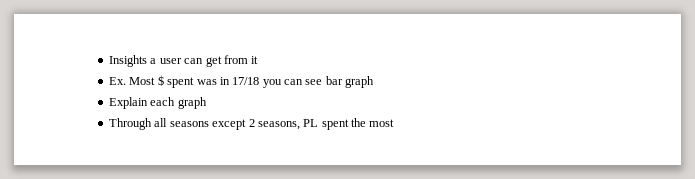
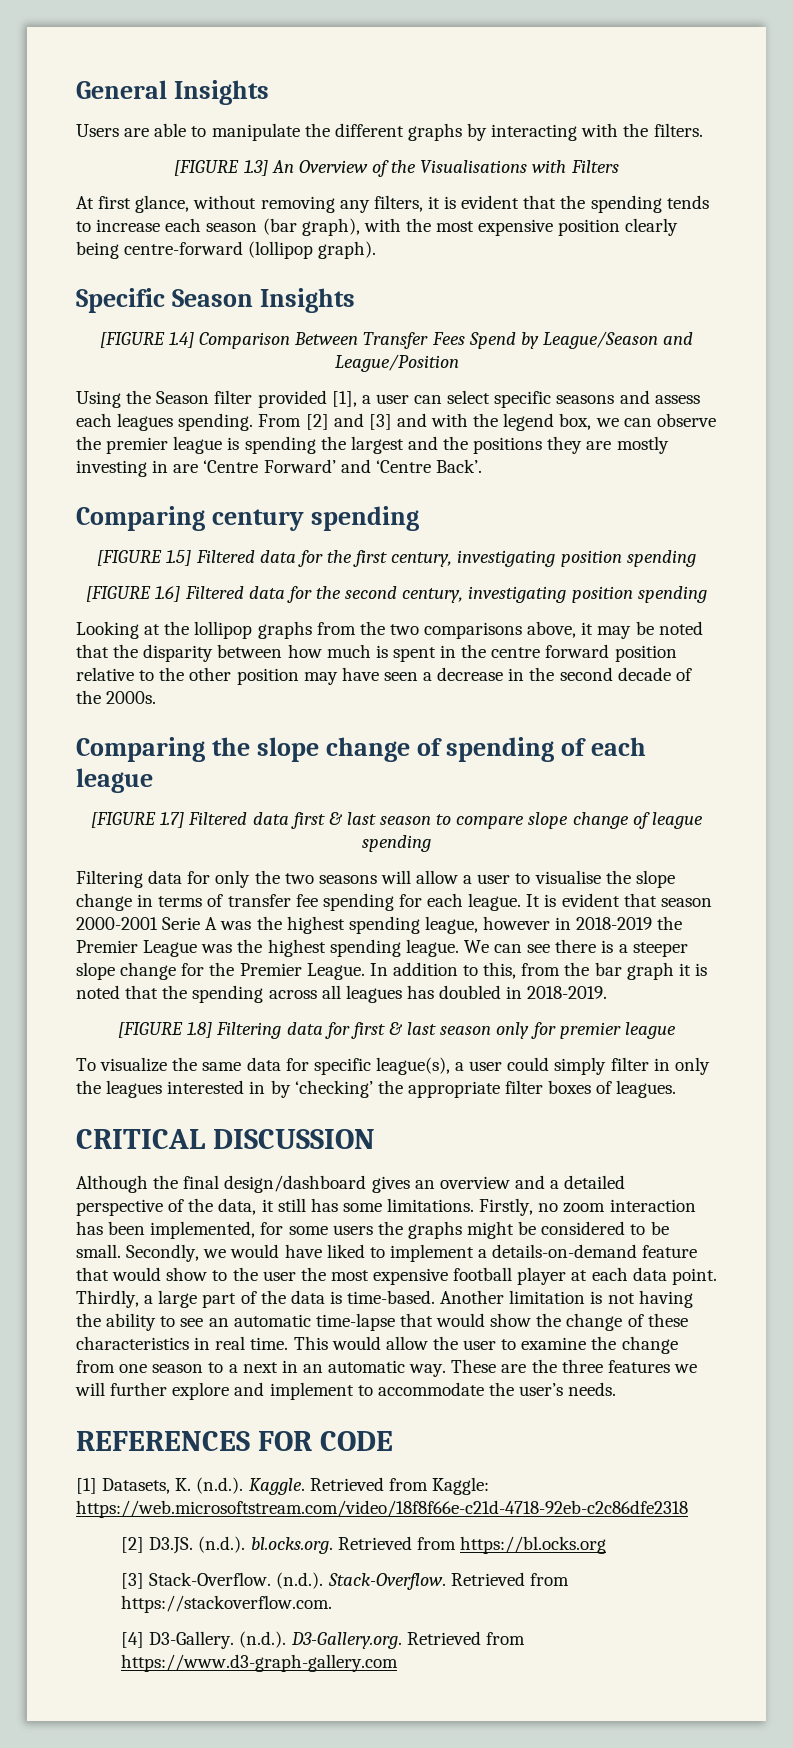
[109,55,259,67] [109,75,375,88] [109,97,207,109] [109,118,395,130] Insights a user can get from it // Ex. Most $ spent was in 17/18 you can see bar graph // Explain each graph // Through all seasons except 2 seasons, PL spent the most -> [76,80,269,105] [76,123,703,141] [174,160,619,177] [76,195,709,213] [76,218,679,236] [76,241,377,259] [76,288,355,313] [99,331,694,349] [334,354,459,372] [76,390,700,408] [76,413,716,431] [76,436,669,454] [76,459,482,477] [76,506,419,531] [97,550,696,567] [86,586,707,603] [76,621,703,639] [76,644,677,662] [76,667,692,685] [76,690,157,704] [76,737,647,762] [76,768,153,793] [91,812,703,829] [362,835,431,852] [76,870,675,888] [76,893,712,911] [76,916,683,934] [76,939,688,957] [76,962,707,980] [76,985,608,1003] [118,1022,676,1039] [76,1057,710,1075] [76,1080,677,1098] [76,1129,375,1149] [76,1175,626,1193] [76,1198,696,1216] [76,1221,669,1239] [76,1244,698,1262] [76,1267,717,1285] [76,1290,693,1308] [76,1313,688,1331] [76,1336,678,1354] [76,1359,697,1377] [75,1382,617,1400] [76,1431,393,1451] [76,1477,489,1495] [76,1500,688,1518] [121,1536,606,1554] [121,1572,569,1590] [121,1595,333,1613] [121,1631,525,1649] [121,1654,399,1672] General Insights // Users are able to manipulate the different graphs by interacting with the filters. // [FIGURE 1.3] An Overview of the Visualisations with Filters // At first glance, without removing any filters, it is evident that the spending tends to increase each season (bar graph), with the most expensive position clearly being centre-forward (lollipop graph). // Specific Season Insights // [FIGURE 1.4] Comparison Between Transfer Fees Spend by League/Season and League/Position // Using the Season filter provided [1], a user can select specific seasons and assess each leagues spending. From [2] and [3] and with the legend box, we can observe the premier league is spending the largest and the positions they are mostly investing in are ‘Centre Forward’ and ‘Centre Back’. // Comparing century spending // [FIGURE 1.5] Filtered data for the first century, investigating position spending // [FIGURE 1.6] Filtered data for the second century, investigating position spending // Looking at the lollipop graphs from the two comparisons above, it may be noted that the disparity between how much is spent in the centre forward position relative to the other position may have seen a decrease in the second decade of the 2000s. // Comparing the slope change of spending of each league // [FIGURE 1.7] Filtered data first & last season to compare slope change of league spending // Filtering data for only the two seasons will allow a user to visualise the slope change in terms of transfer fee spending for each league. It is evident that season 2000-2001 Serie A was the highest spending league, however in 2018-2019 the Premier League was the highest spending league. We can see there is a steeper slope change for the Premier League. In addition to this, from the bar graph it is noted that the spending across all leagues has doubled in 2018-2019. // [FIGURE 1.8] Filtering data for first & last season only for premier league // To visualize the same data for specific league(s), a user could simply filter in only the leagues interested in by ‘checking’ the appropriate filter boxes of leagues. // CRITICAL DISCUSSION // Although the final design/dashboard gives an overview and a detailed perspective of the data, it still has some limitations. Firstly, no zoom interaction has been implemented, for some users the graphs might be considered to be small. Secondly, we would have liked to implement a details-on-demand feature that would show to the user the most expensive football player at each data point. Thirdly, a large part of the data is time-based. Another limitation is not having the ability to see an automatic time-lapse that would show the change of these characteristics in real time. This would allow the user to examine the change from one season to a next in an automatic way. These are the three features we will further explore and implement to accommodate the user’s needs. // REFERENCES FOR CODE // [1] Datasets, K. (n.d.). Kaggle. Retrieved from Kaggle: https://web.microsoftstream.com/video/18f8f66e-c21d-4718-92eb-c2c86dfe2318 // [2] D3.JS. (n.d.). bl.ocks.org. Retrieved from https://bl.ocks.org // [3] Stack-Overflow. (n.d.). Stack-Overflow. Retrieved from https://stackoverflow.com. // [4] D3-Gallery. (n.d.). D3-Gallery.org. Retrieved from https://www.d3-graph-gallery.com

